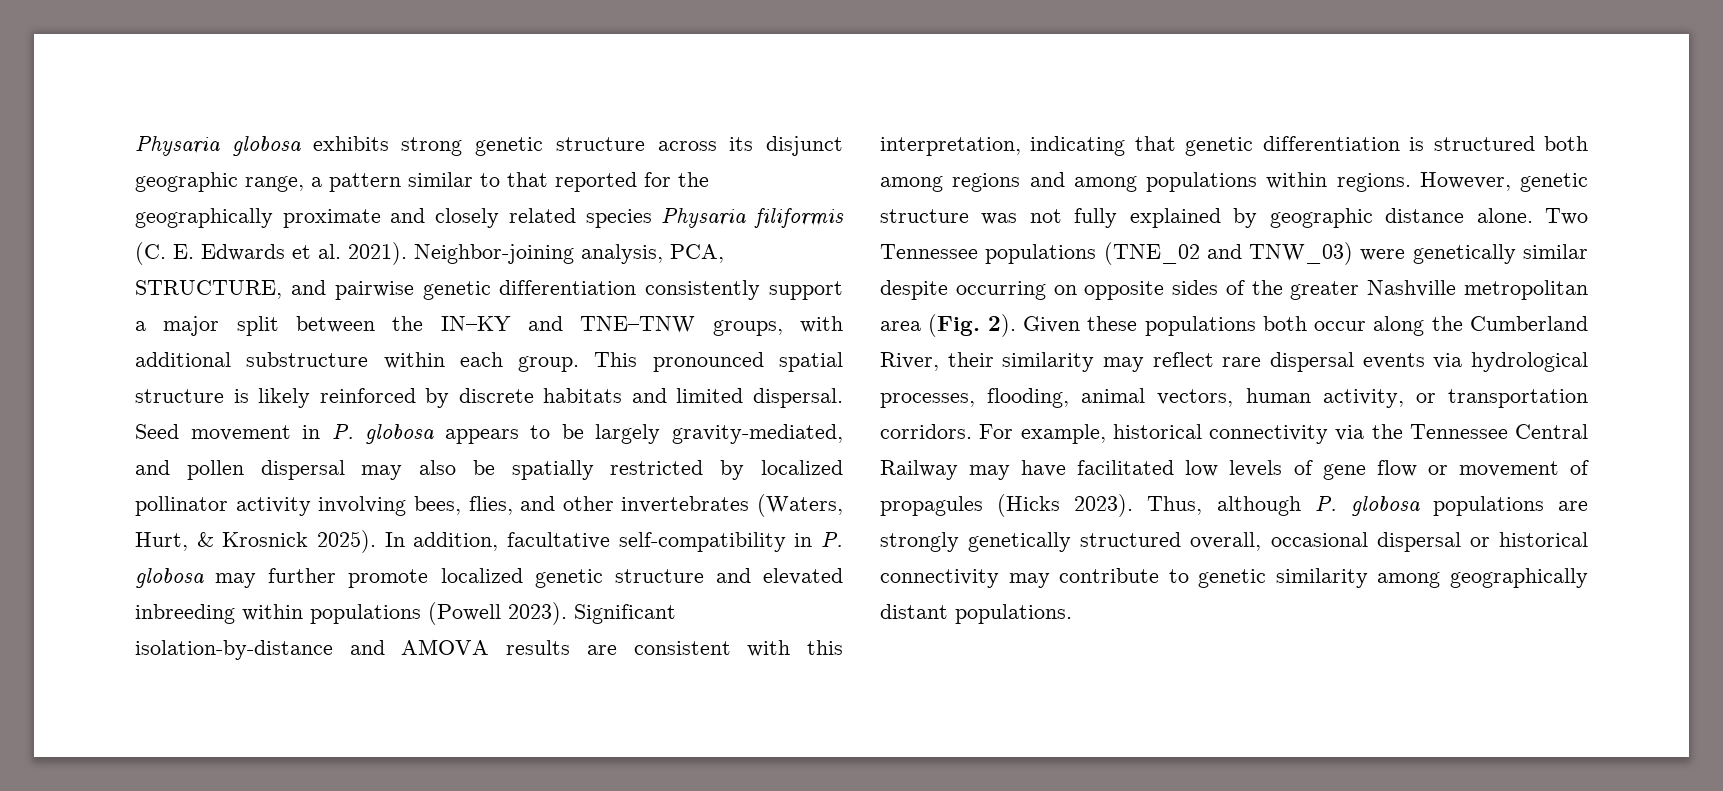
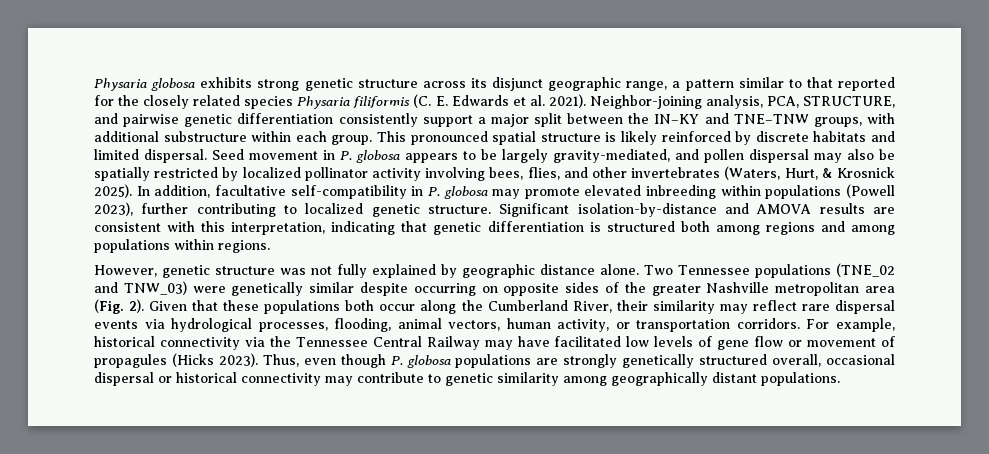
[135,208,426,228] geographically proximate and -> (140, 100) none
[268,568,751,588] further promote localized genetic structure and -> [524,187,580,199] promote
[508,602,567,625] 2023). -> [94,202,491,217] 2023), further contributing to localized genetic structure.
(1411, 182) none -> (270, 246) //
(1080, 324) none -> [192,300,219,311] that
[1216,496,1301,516] although -> [303,354,386,368] even though

